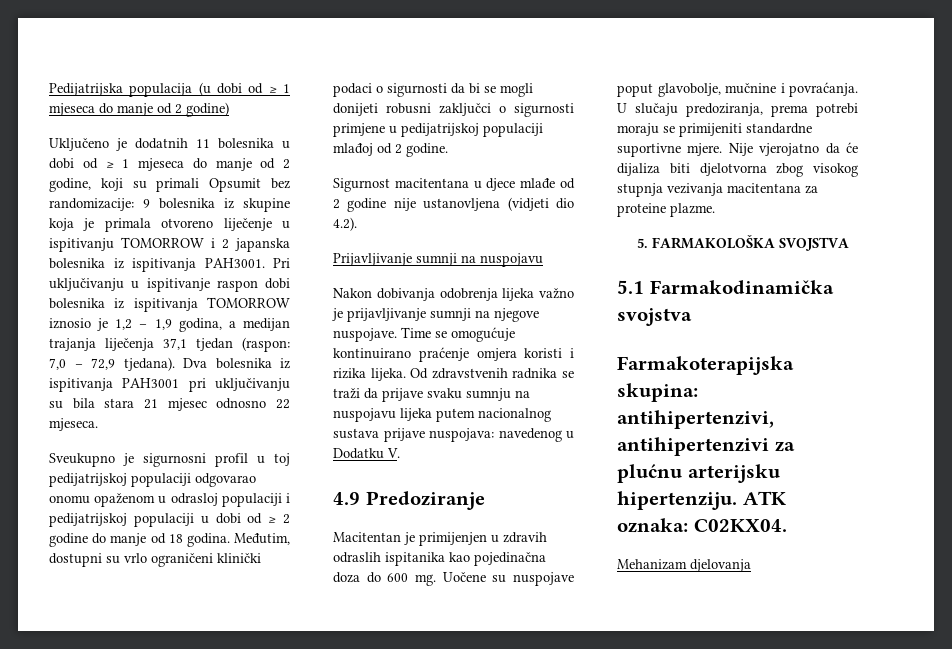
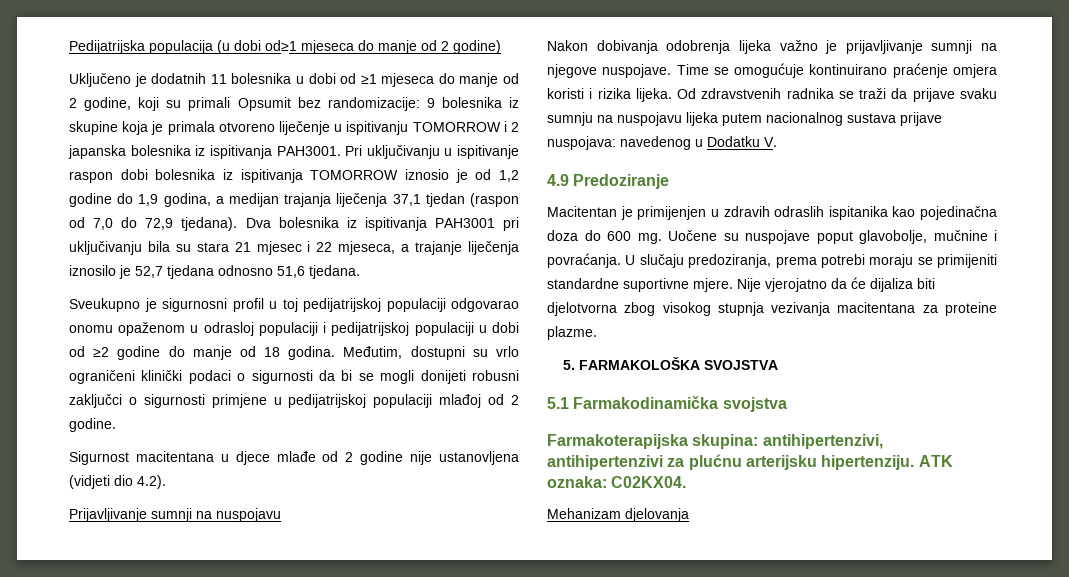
[248,83,290,94] od ≥ 1 -> [265,40,297,51] od≥1
[105,159,130,168] ≥ 1 -> [360,74,377,84] ≥1
[115,319,148,330] 1,2 – -> [475,169,519,182] [69,193,134,207] od 1,2 godine do
[242,337,290,352] [49,358,83,370] (raspon: 7,0 – -> [469,193,519,207] [69,217,138,230] (raspon od 7,0 do
[49,398,95,409] su bila -> [147,241,191,252] bila su
[216,398,290,409] [49,418,98,431] odnosno 22 mjeseca. -> [307,241,520,255] [69,265,360,279] i 22 mjeseca, a trajanje liječenja iznosilo je 52,7 tjedana odnosno 51,6 tjedana.
[268,514,290,524] ≥ 2 -> [93,347,110,357] ≥2

